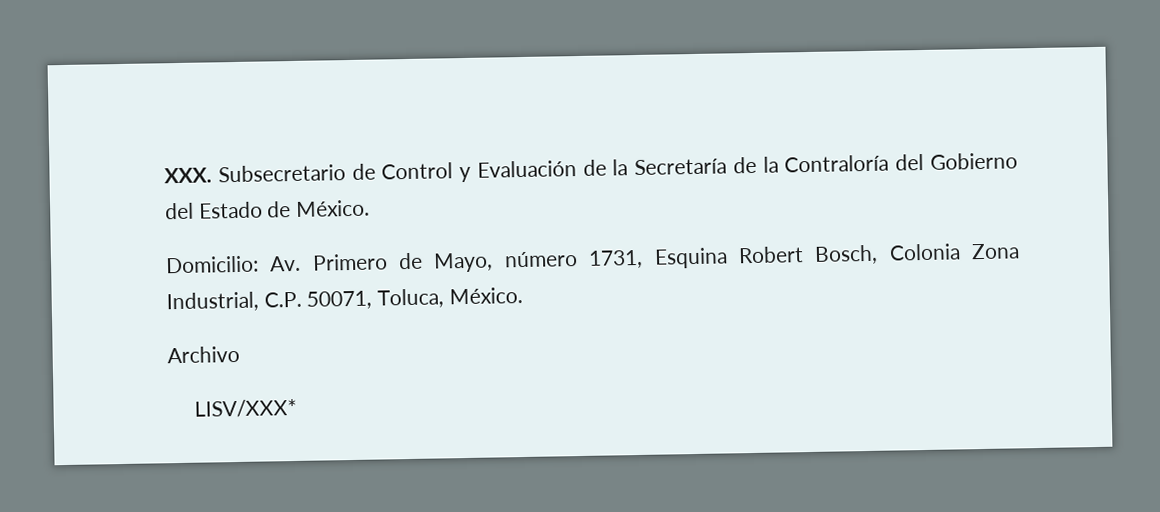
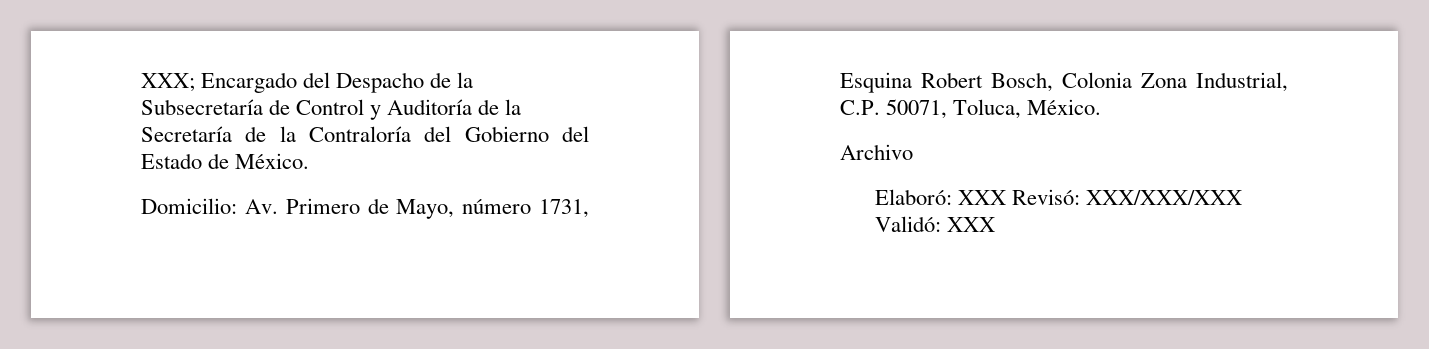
[164,164,346,184] XXX. Subsecretario -> [141,72,474,93] [141,99,263,115] XXX; Encargado del Despacho de la Subsecretaría
[476,160,577,178] Evaluación -> [387,99,473,115] Auditoría
[194,398,298,418] LISV/XXX* -> [875,189,1243,205] [875,216,996,232] Elaboró: XXX Revisó: XXX/XXX/XXX Validó: XXX

